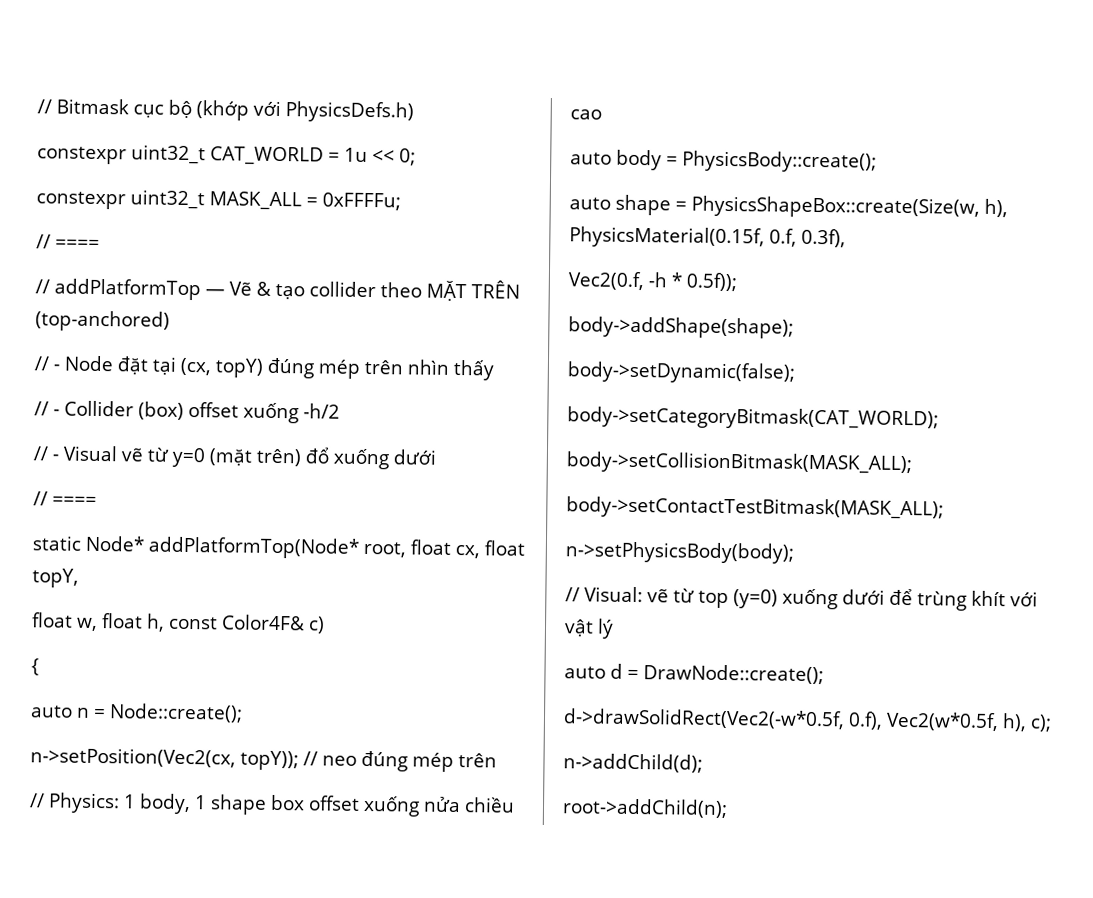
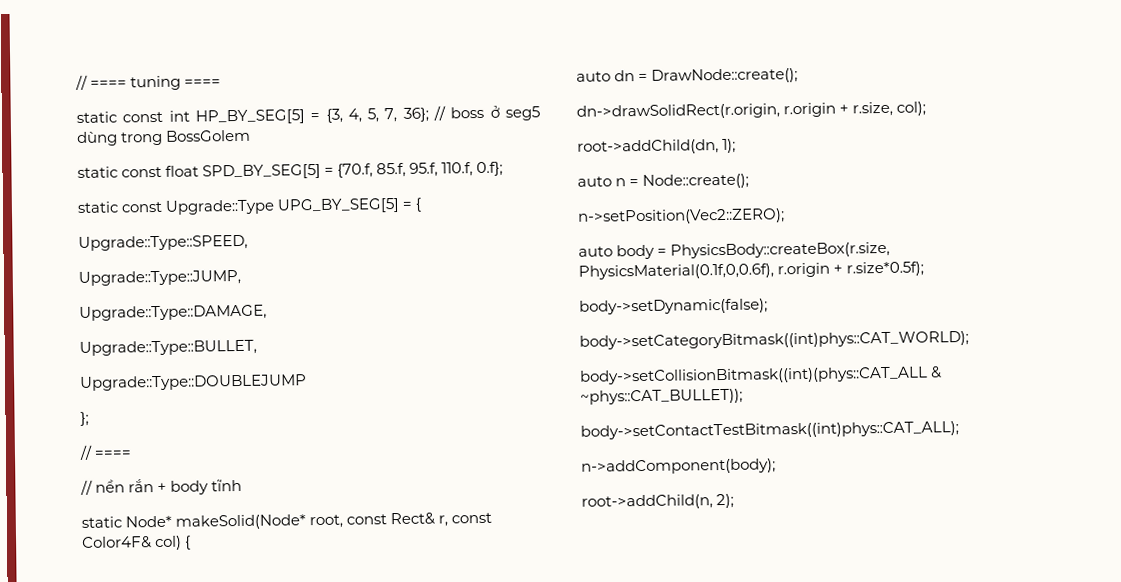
[37,98,414,123] [37,144,416,166] [36,189,401,211] [36,234,100,249] [35,278,520,302] [35,310,170,332] [34,355,494,381] [34,400,340,424] [33,445,436,470] [33,491,97,506] [32,535,525,559] [32,568,79,588] [31,612,325,634] [31,658,39,676] [30,703,243,723] [30,747,497,772] [29,792,515,817] [570,109,602,120] [570,149,877,173] [569,194,1008,219] [569,226,846,249] [568,271,737,292] [568,316,794,339] [567,361,795,384] [567,406,939,431] [566,451,912,476] [566,496,944,521] [565,541,794,564] [565,586,1038,611] [564,618,614,639] [564,663,824,685] [563,708,1052,732] [563,753,703,773] [562,798,728,819] // Bitmask cục bộ (khớp với PhysicsDefs.h) // constexpr uint32_t CAT_WORLD = 1u << 0; // constexpr uint32_t MASK_ALL = 0xFFFFu; // // ==== // // addPlatformTop — Vẽ & tạo collider theo MẶT TRÊN (top-anchored) // // - Node đặt tại (cx, topY) đúng mép trên nhìn thấy // // - Collider (box) offset xuống -h/2 // // - Visual vẽ từ y=0 (mặt trên) đổ xuống dưới // // ==== // static Node* addPlatformTop(Node* root, float cx, float topY, // float w, float h, const Color4F& c) // { // auto n = Node::create(); // n->setPosition(Vec2(cx, topY)); // neo đúng mép trên // // Physics: 1 body, 1 shape box offset xuống nửa chiều cao // auto body = PhysicsBody::create(); // auto shape = PhysicsShapeBox::create(Size(w, h), PhysicsMaterial(0.15f, 0.f, 0.3f), // Vec2(0.f, -h * 0.5f)); // body->addShape(shape); // body->setDynamic(false); // body->setCategoryBitmask(CAT_WORLD); // body->setCollisionBitmask(MASK_ALL); // body->setContactTestBitmask(MASK_ALL); // n->setPhysicsBody(body); // // Visual: vẽ từ top (y=0) xuống dưới để trùng khít với vật lý // auto d = DrawNode::create(); // d->drawSolidRect(Vec2(-w*0.5f, 0.f), Vec2(w*0.5f, h), c); // n->addChild(d); // root->addChild(n); -> [75,74,222,91] [76,105,541,125] [76,129,252,146] [77,161,504,180] [77,197,423,215] [78,234,248,251] [78,269,241,286] [79,304,267,321] [79,339,257,356] [80,374,307,391] [80,411,89,426] [79,444,133,460] [80,478,243,495] [81,512,493,530] [82,535,192,551] [576,68,799,84] [576,101,927,120] [577,138,737,155] [577,173,750,189] [578,208,785,225] [578,241,891,260] [578,261,925,280] [579,298,768,315] [579,330,969,350] [579,366,943,385] [580,388,743,405] [580,421,959,440] [581,458,776,475] [581,493,735,510] // ==== tuning ==== // static const int HP_BY_SEG[5] = {3, 4, 5, 7, 36}; // boss ở seg5 dùng trong BossGolem // static const float SPD_BY_SEG[5] = {70.f, 85.f, 95.f, 110.f, 0.f}; // static const Upgrade::Type UPG_BY_SEG[5] = { // Upgrade::Type::SPEED, // Upgrade::Type::JUMP, // Upgrade::Type::DAMAGE, // Upgrade::Type::BULLET, // Upgrade::Type::DOUBLEJUMP // }; // // ==== // // nền rắn + body tĩnh // static Node* makeSolid(Node* root, const Rect& r, const Color4F& col) { // auto dn = DrawNode::create(); // dn->drawSolidRect(r.origin, r.origin + r.size, col); // root->addChild(dn, 1); // auto n = Node::create(); // n->setPosition(Vec2::ZERO); // auto body = PhysicsBody::createBox(r.size, PhysicsMaterial(0.1f,0,0.6f), r.origin + r.size*0.5f); // body->setDynamic(false); // body->setCategoryBitmask((int)phys::CAT_WORLD); // body->setCollisionBitmask((int)(phys::CAT_ALL & ~phys::CAT_BULLET)); // body->setContactTestBitmask((int)phys::CAT_ALL); // n->addComponent(body); // root->addChild(n, 2);

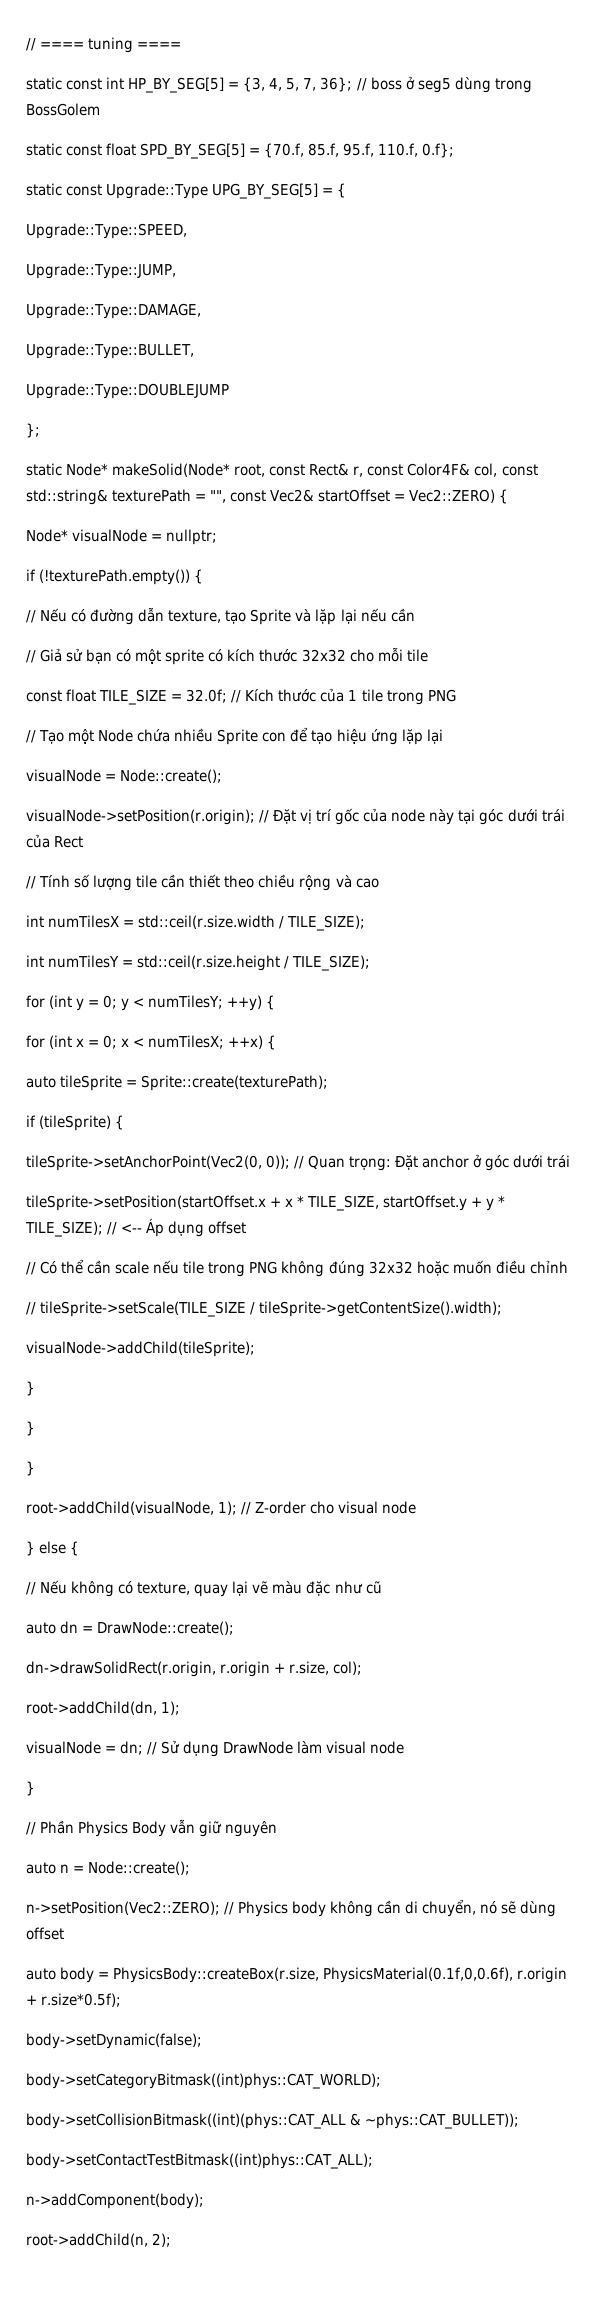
[79,444,133,460] [80,478,243,495] // // ==== // // nền rắn + body tĩnh -> (40, 430) none
[155,535,192,551] col) { -> [474,463,538,477] [26,489,509,505] [26,529,218,545] [26,569,204,585] [26,607,415,625] [26,647,428,665] [26,688,456,705] [26,727,443,745] [26,769,223,783] [26,808,565,825] [26,834,84,848] [26,874,379,891] [26,915,366,931] [26,955,371,971] [26,995,276,1011] [26,1035,277,1050] [26,1075,329,1091] [26,1115,125,1131] [26,1154,571,1171] [26,1195,506,1211] [25,1218,247,1237] [26,1259,568,1277] [26,1301,503,1317] [26,1341,255,1357] [26,1381,35,1396] [26,1421,35,1436] [26,1461,35,1476] [26,1501,417,1515] [26,1541,80,1556] [26,1580,382,1597] col, const std::string& texturePath = "", const Vec2& startOffset = Vec2::ZERO) { // Node* visualNode = nullptr; // if (!texturePath.empty()) { // // Nếu có đường dẫn texture, tạo Sprite và lặp lại nếu cần // // Giả sử bạn có một sprite có kích thước 32x32 cho mỗi tile // const float TILE_SIZE = 32.0f; // Kích thước của 1 tile trong PNG // // Tạo một Node chứa nhiều Sprite con để tạo hiệu ứng lặp lại // visualNode = Node::create(); // visualNode->setPosition(r.origin); // Đặt vị trí gốc của node này tại góc dưới trái của Rect // // Tính số lượng tile cần thiết theo chiều rộng và cao // int numTilesX = std::ceil(r.size.width / TILE_SIZE); // int numTilesY = std::ceil(r.size.height / TILE_SIZE); // for (int y = 0; y < numTilesY; ++y) { // for (int x = 0; x < numTilesX; ++x) { // auto tileSprite = Sprite::create(texturePath); // if (tileSprite) { // tileSprite->setAnchorPoint(Vec2(0, 0)); // Quan trọng: Đặt anchor ở góc dưới trái // tileSprite->setPosition(startOffset.x + x * TILE_SIZE, startOffset.y + y * TILE_SIZE); // <-- Áp dụng offset // // Có thể cần scale nếu tile trong PNG không đúng 32x32 hoặc muốn điều chỉnh // // tileSprite->setScale(TILE_SIZE / tileSprite->getContentSize().width); // visualNode->addChild(tileSprite); // } // } // } // root->addChild(visualNode, 1); // Z-order cho visual node // } else { // // Nếu không có texture, quay lại vẽ màu đặc như cũ
(737, 145) none -> [26,1740,405,1757] [26,1781,35,1796] [26,1819,278,1837] // visualNode = dn; // Sử dụng DrawNode làm visual node // } // // Phần Physics Body vẫn giữ nguyên
(785, 216) none -> [224,1899,557,1917] [26,1927,64,1940] // Physics body không cần di chuyển, nó sẽ dùng offset

